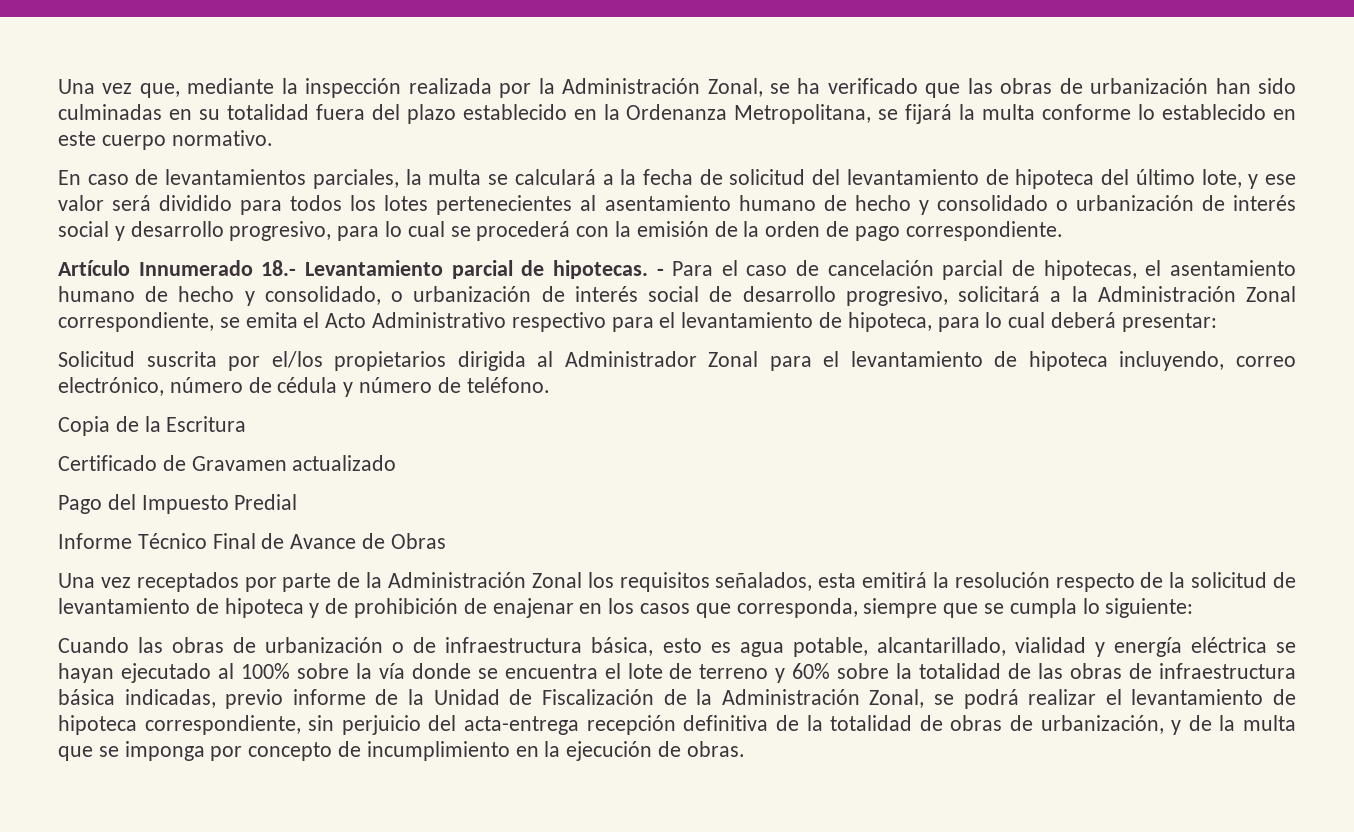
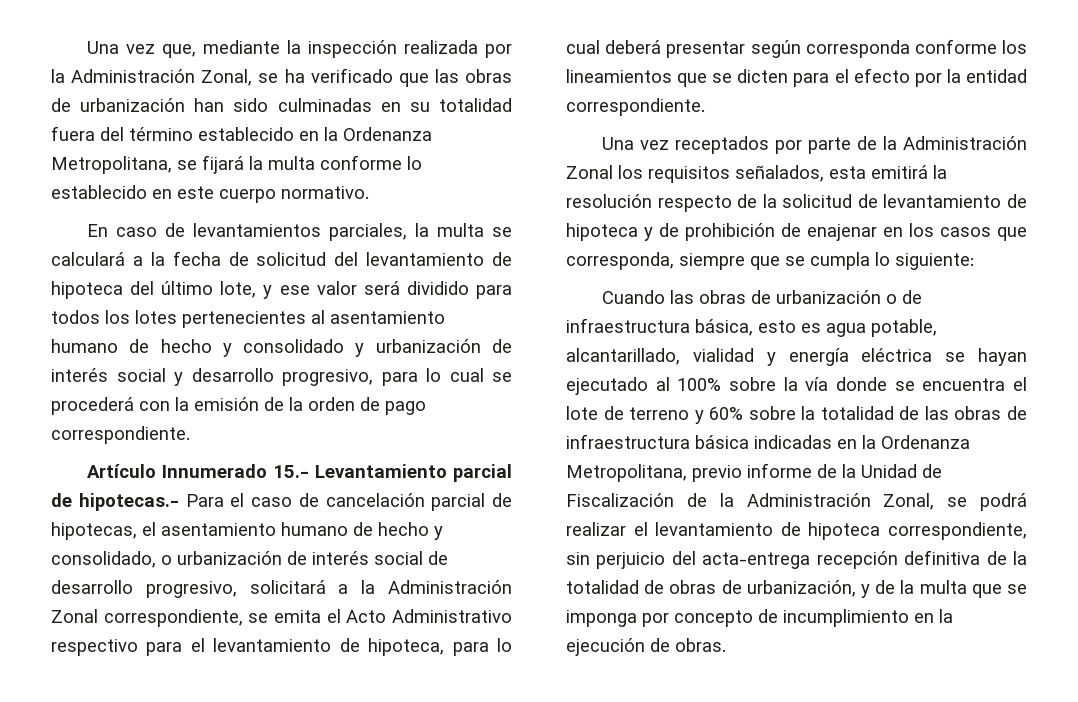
[406,104,456,124] plazo -> [129,127,193,141] término
[1055,200,1068,211] o -> [355,343,365,357] y
[261,260,297,276] 18.- -> [273,465,310,478] 15.-
[552,260,664,279] hipotecas. - -> [78,493,179,511] hipotecas.-
[1121,313,1217,332] [58,351,1296,371] [58,377,550,397] [58,416,247,436] [58,455,397,471] [58,494,298,514] [58,533,446,549] presentar: // Solicitud suscrita por el/los propietarios dirigida al Administrador Zonal para el levantamiento de hipoteca incluyendo, correo electrónico, número de cédula y número de teléfono. // Copia de la Escritura // Certificado de Gravamen actualizado // Pago del Impuesto Predial // Informe Técnico Final de Avance de Obras -> [666,39,1027,58] [566,68,1027,87] [566,98,705,116] presentar según corresponda conforme los lineamientos que se dicten para el efecto por la entidad correspondiente.
[124,689,216,708] indicadas, -> [754,435,970,449] [566,464,687,482] indicadas en la Ordenanza Metropolitana,

